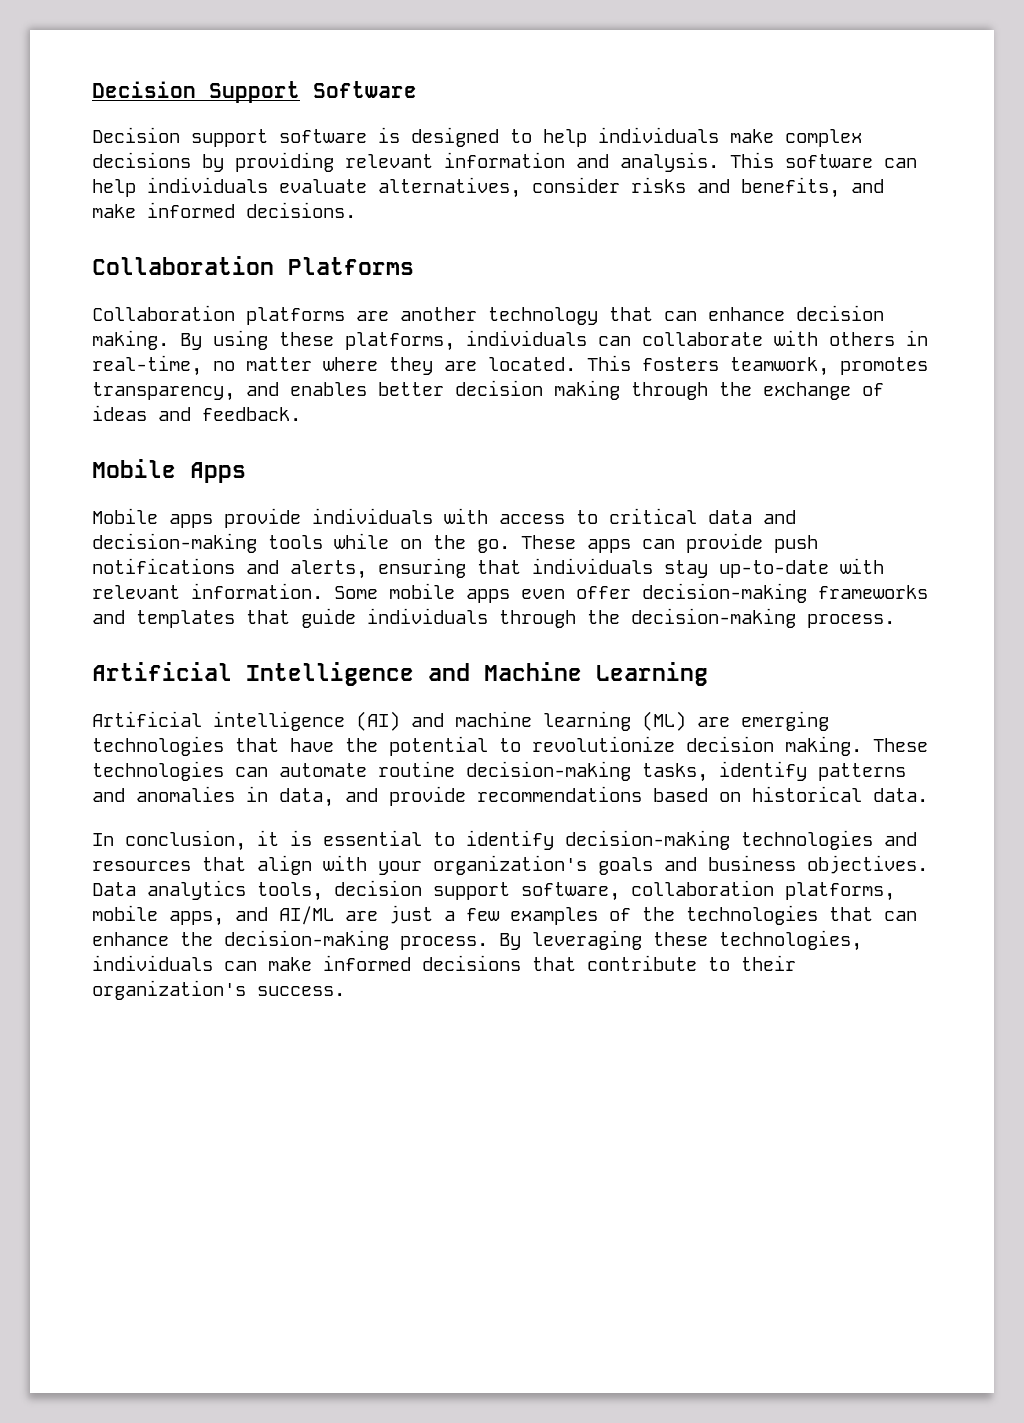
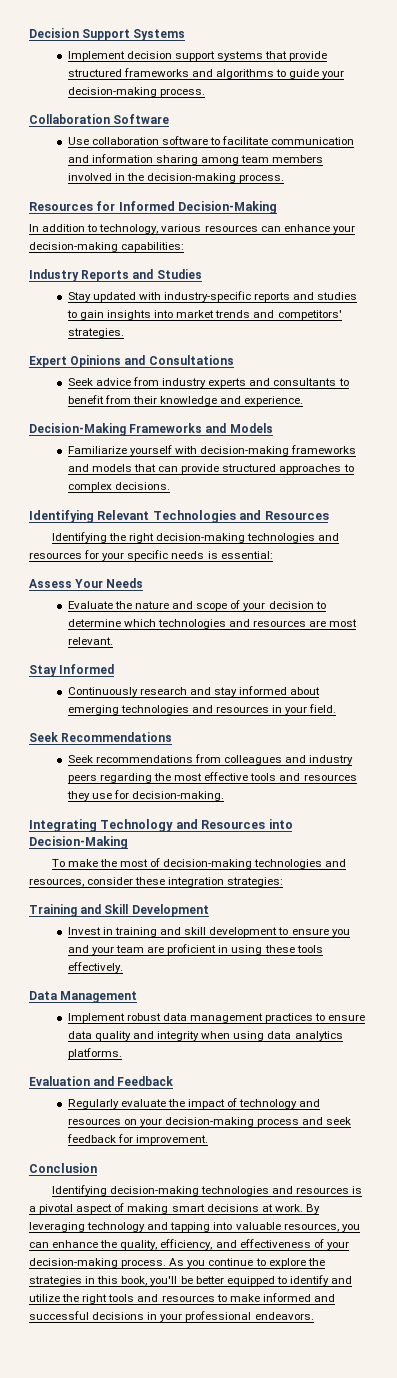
[313,81,417,98] [92,127,862,147] [92,152,917,172] [92,177,884,198] [92,202,356,218] [92,256,414,275] [92,305,884,325] [92,330,928,351] [92,355,928,376] [92,380,884,401] [92,405,301,421] [92,459,246,483] [92,508,796,528] [92,533,818,553] [92,558,884,579] [92,583,928,603] [92,608,895,628] [92,662,708,686] [92,711,829,731] [92,736,928,756] [92,761,906,782] [92,786,928,807] [92,830,917,851] [92,855,928,875] [92,880,895,901] [92,905,917,926] [92,930,862,951] [92,955,796,971] [92,980,345,1000] Software // Decision support software is designed to help individuals make complex decisions by providing relevant information and analysis. This software can help individuals evaluate alternatives, consider risks and benefits, and make informed decisions. // Collaboration Platforms // Collaboration platforms are another technology that can enhance decision making. By using these platforms, individuals can collaborate with others in real-time, no matter where they are located. This fosters teamwork, promotes transparency, and enables better decision making through the exchange of ideas and feedback. // Mobile Apps // Mobile apps provide individuals with access to critical data and decision-making tools while on the go. These apps can provide push notifications and alerts, ensuring that individuals stay up-to-date with relevant information. Some mobile apps even offer decision-making frameworks and templates that guide individuals through the decision-making process. // Artificial Intelligence and Machine Learning // Artificial intelligence (AI) and machine learning (ML) are emerging technologies that have the potential to revolutionize decision making. These technologies can automate routine decision-making tasks, identify patterns and anomalies in data, and provide recommendations based on historical data. // In conclusion, it is essential to identify decision-making technologies and resources that align with your organization's goals and business objectives. Data analytics tools, decision support software, collaboration platforms, mobile apps, and AI/ML are just a few examples of the technologies that can enhance the decision-making process. By leveraging these technologies, individuals can make informed decisions that contribute to their organization's success. -> [133,29,186,41] [67,51,328,61] [67,68,345,79] [67,87,205,97] [29,114,170,124] [67,136,355,145] [67,154,324,165] [67,173,285,183] [29,201,278,214] [29,224,355,234] [29,242,185,252] [29,269,202,282] [67,291,358,302] [66,310,342,320] [67,328,124,338] [29,355,234,368] [67,377,349,388] [67,395,304,406] [29,423,273,436] [67,445,357,456] [67,464,354,474] [67,482,170,492] [29,510,329,523] [51,532,340,543] [29,550,273,561] [29,578,144,588] [67,600,326,611] [67,619,358,629] [67,637,113,645] [29,664,115,677] [67,686,321,697] [67,704,337,715] [29,732,173,742] [67,754,354,765] [67,772,357,783] [66,790,225,801] [29,819,293,832] [29,836,128,849] [51,858,347,869] [29,877,284,887] [29,904,209,917] [67,927,350,937] [67,944,323,955] [67,962,123,973] [29,991,138,1003] [67,1013,366,1023] [67,1031,343,1041] [67,1048,122,1059] [29,1076,174,1086] [67,1098,321,1109] [67,1117,352,1127] [66,1134,209,1145] [29,1163,97,1173] [51,1185,363,1196] [29,1203,320,1214] [29,1222,360,1232] [29,1239,349,1250] [29,1258,325,1268] [29,1275,353,1286] [29,1293,335,1304] [29,1311,314,1322] Systems // Implement decision support systems that provide structured frameworks and algorithms to guide your decision-making process. // Collaboration Software // Use collaboration software to facilitate communication and information sharing among team members involved in the decision-making process. // Resources for Informed Decision-Making // In addition to technology, various resources can enhance your decision-making capabilities: // Industry Reports and Studies // Stay updated with industry-specific reports and studies to gain insights into market trends and competitors' strategies. // Expert Opinions and Consultations // Seek advice from industry experts and consultants to benefit from their knowledge and experience. // Decision-Making Frameworks and Models // Familiarize yourself with decision-making frameworks and models that can provide structured approaches to complex decisions. // Identifying Relevant Technologies and Resources // Identifying the right decision-making technologies and resources for your specific needs is essential: // Assess Your Needs // Evaluate the nature and scope of your decision to determine which technologies and resources are most relevant. // Stay Informed // Continuously research and stay informed about emerging technologies and resources in your field. // Seek Recommendations // Seek recommendations from colleagues and industry peers regarding the most effective tools and resources they use for decision-making. // Integrating Technology and Resources into Decision-Making // To make the most of decision-making technologies and resources, consider these integration strategies: // Training and Skill Development // Invest in training and skill development to ensure you and your team are proficient in using these tools effectively. // Data Management // Implement robust data management practices to ensure data quality and integrity when using data analytics platforms. // Evaluation and Feedback // Regularly evaluate the impact of technology and resources on your decision-making process and seek feedback for improvement. // Conclusion // Identifying decision-making technologies and resources is a pivotal aspect of making smart decisions at work. By leveraging technology and tapping into valuable resources, you can enhance the quality, efficiency, and effectiveness of your decision-making process. As you continue to explore the strategies in this book, you'll be better equipped to identify and utilize the right tools and resources to make informed and successful decisions in your professional endeavors.

